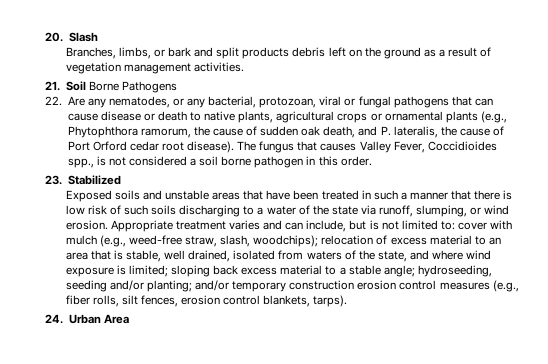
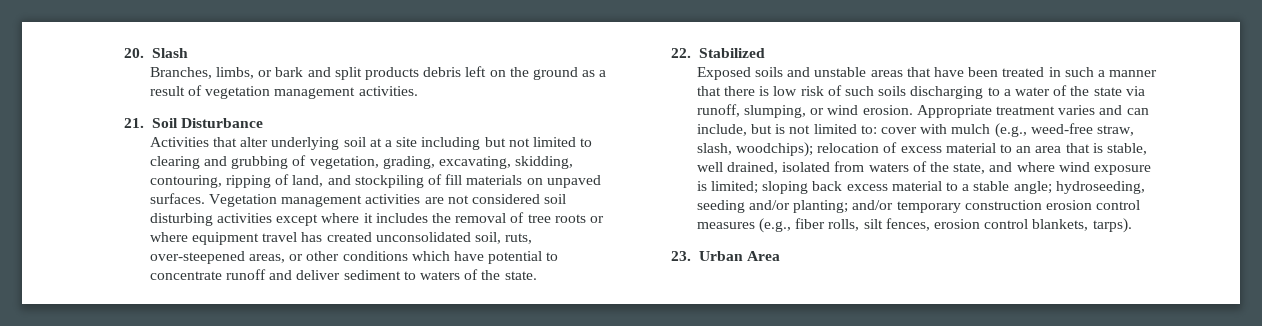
[88,81,177,93] [44,96,493,108] [67,111,507,123] [67,126,504,138] [67,141,497,153] [67,156,372,168] [44,175,62,185] Borne Pathogens // 22. Are any nematodes, or any bacterial, protozoan, viral or fungal pathogens that can cause disease or death to native plants, agricultural crops or ornamental plants (e.g., Phytophthora ramorum, the cause of sudden oak death, and P. lateralis, the cause of Port Orford cedar root disease). The fungus that causes Valley Fever, Coccidioides spp., is not considered a soil borne pathogen in this order. // 23. -> [180,118,263,128] [149,137,593,150] [149,155,574,169] [149,174,601,188] [149,193,567,207] [149,212,604,226] [149,232,533,245] [149,251,559,264] [149,269,537,280] [670,48,691,58] Disturbance // Activities that alter underlying soil at a site including but not limited to clearing and grubbing of vegetation, grading, excavating, skidding, contouring, ripping of land, and stockpiling of fill materials on unpaved surfaces. Vegetation management activities are not considered soil disturbing activities except where it includes the removal of tree roots or where equipment travel has created unconsolidated soil, ruts, over-steepened areas, or other conditions which have potential to concentrate runoff and deliver sediment to waters of the state. // 22.
[44,314,63,324] 24. -> [670,251,691,261] 23.

